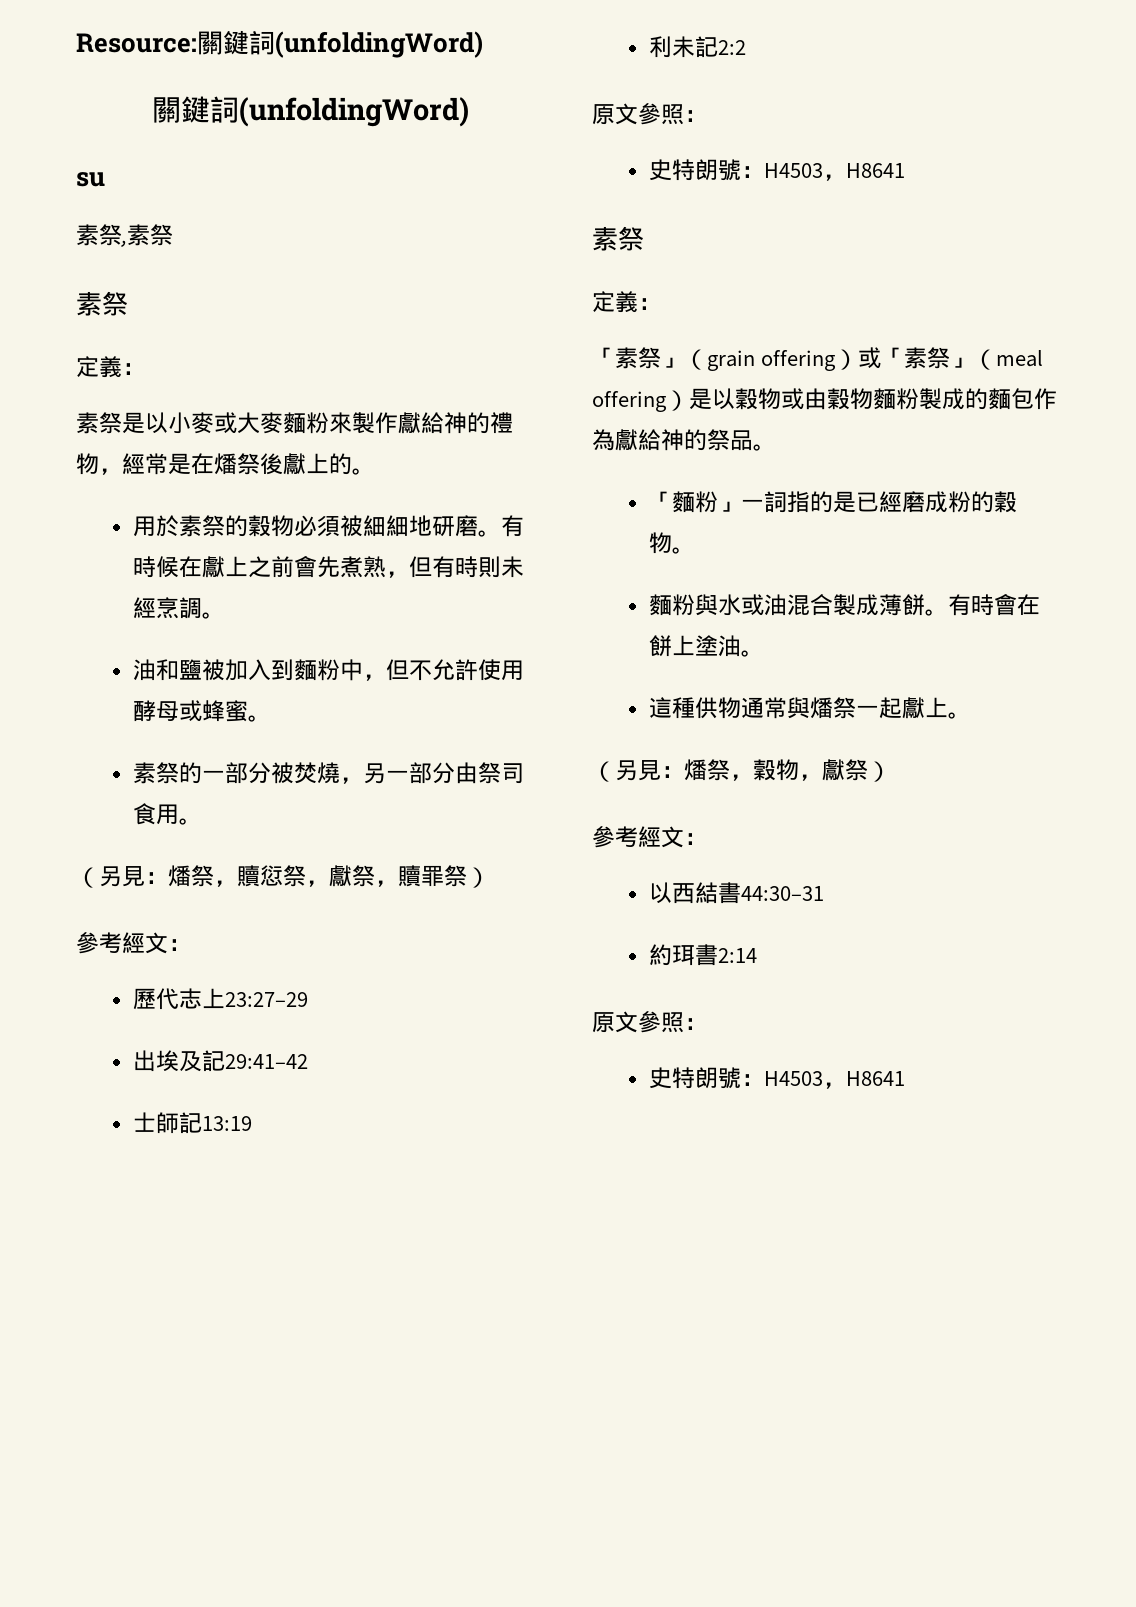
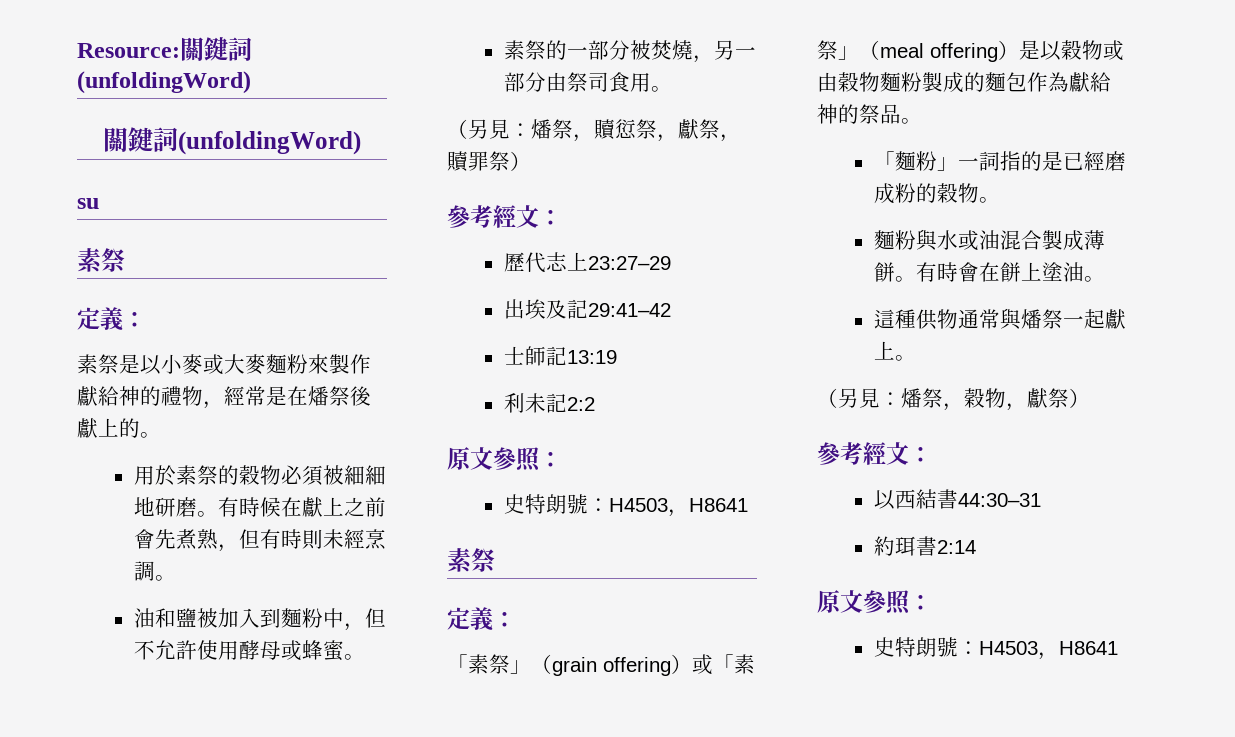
[76,224,173,247] // 素祭,素祭 -> (99, 203) none

